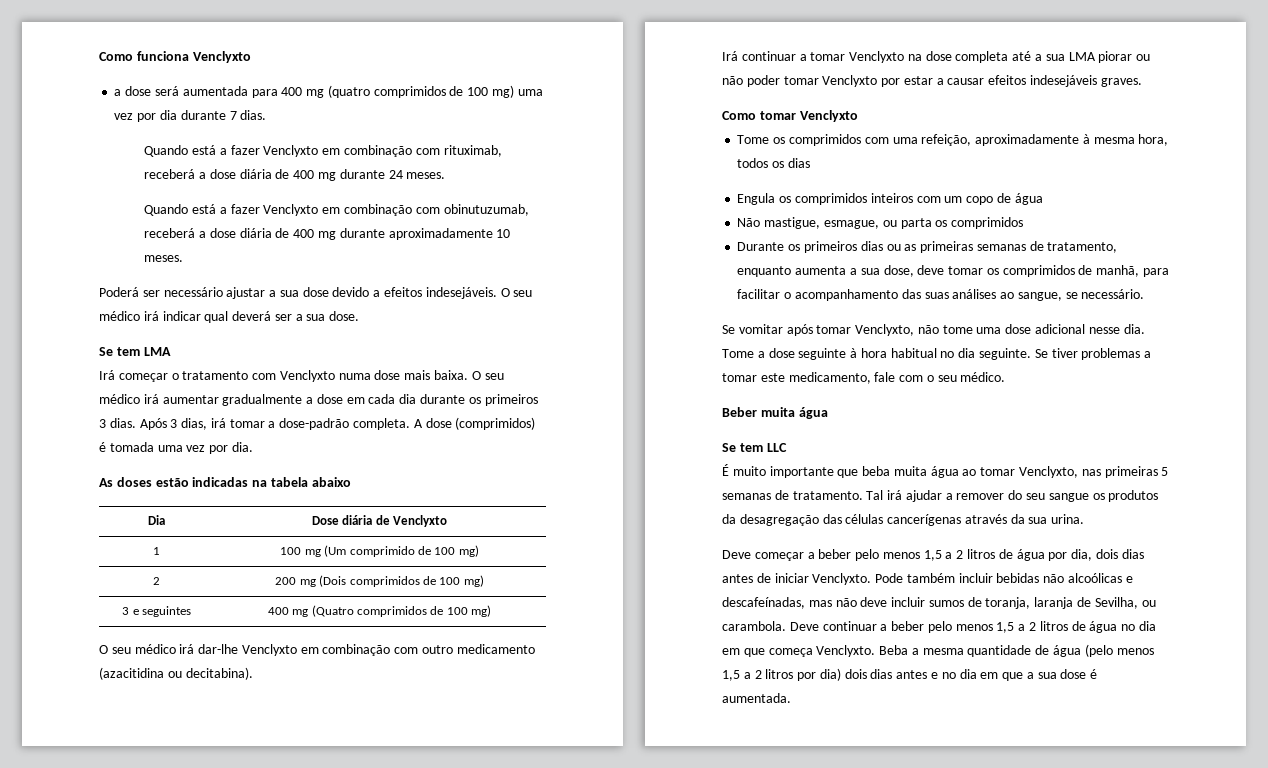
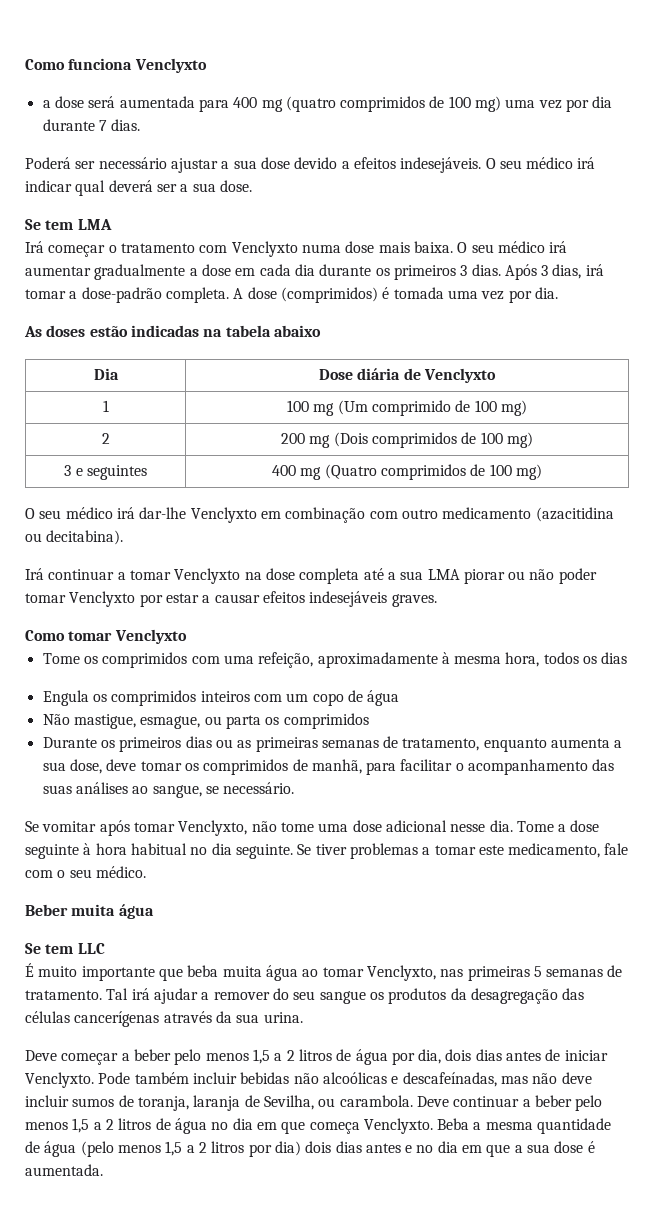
[144,145,502,157] [144,169,446,181] [144,204,529,216] [144,228,511,240] [144,255,184,262] // Quando está a fazer Venclyxto em combinação com rituximab, receberá a dose diária de 400 mg durante 24 meses. // Quando está a fazer Venclyxto em combinação com obinutuzumab, receberá a dose diária de 400 mg durante aproximadamente 10 meses. -> (141, 125) none

